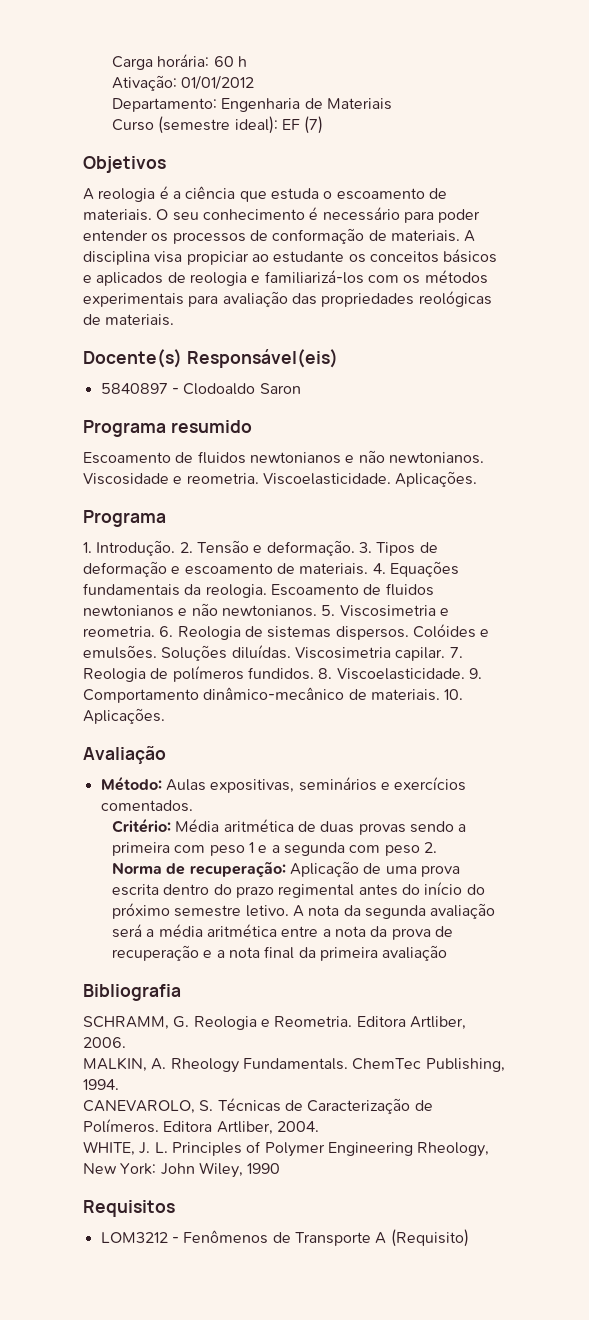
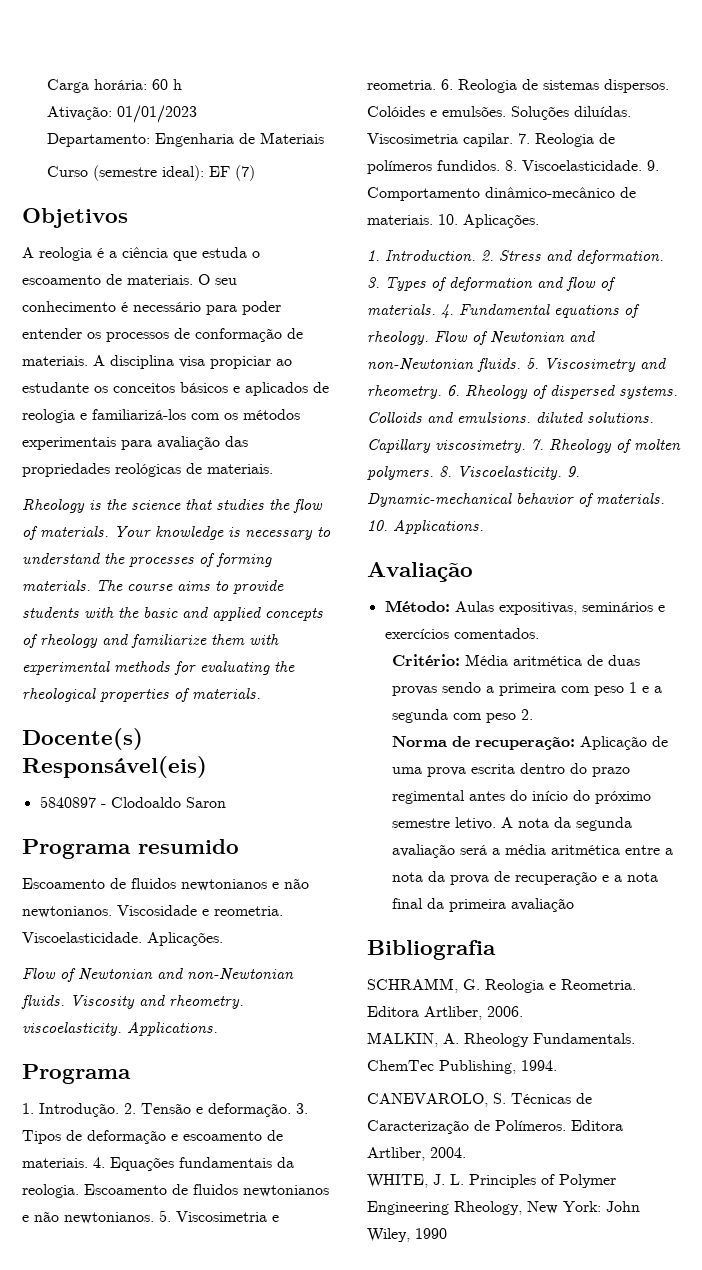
[181,75,255,90] 01/01/2012 -> [117,105,198,123] 01/01/2023
(175, 320) none -> [22,499,323,513] [22,526,331,540] [22,553,272,567] [22,580,284,594] [22,607,323,621] [22,634,279,648] [22,661,295,675] [22,688,261,702] // Rheology is the science that studies the flow of materials. Your knowledge is necessary to understand the processes of forming materials. The course aims to provide students with the basic and applied concepts of rheology and familiarize them with experimental methods for evaluating the rheological properties of materials.
(478, 479) none -> [22,968,294,982] [21,995,244,1009] [22,1021,218,1036] // Flow of Newtonian and non-Newtonian fluids. Viscosity and rheometry. viscoelasticity. Applications.
(165, 716) none -> [367,250,664,264] [367,277,616,291] [367,304,640,318] [367,331,595,345] [367,358,666,372] [367,385,678,399] [367,412,654,423] [367,439,681,453] [367,466,580,480] [367,493,665,507] [367,519,484,534] // 1. Introduction. 2. Stress and deformation. 3. Types of deformation and flow of materials. 4. Fundamental equations of rheology. Flow of Newtonian and non-Newtonian fluids. 5. Viscosimetry and rheometry. 6. Rheology of dispersed systems. Colloids and emulsions. diluted solutions. Capillary viscosimetry. 7. Rheology of molten polymers. 8. Viscoelasticity. 9. Dynamic-mechanical behavior of materials. 10. Applications.
[83,1200,175,1217] [100,1229,469,1247] // Requisitos // LOM3212 - Fenômenos de Transporte A (Requisito) -> (447, 1233) none

